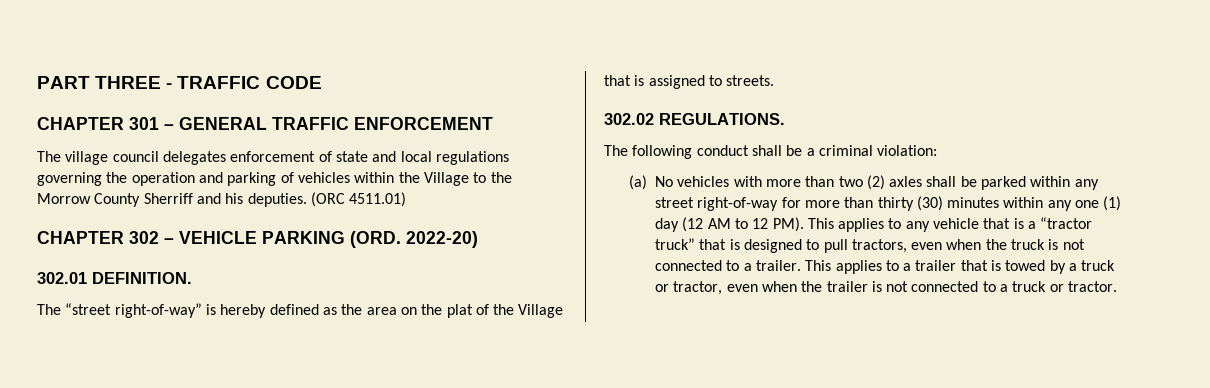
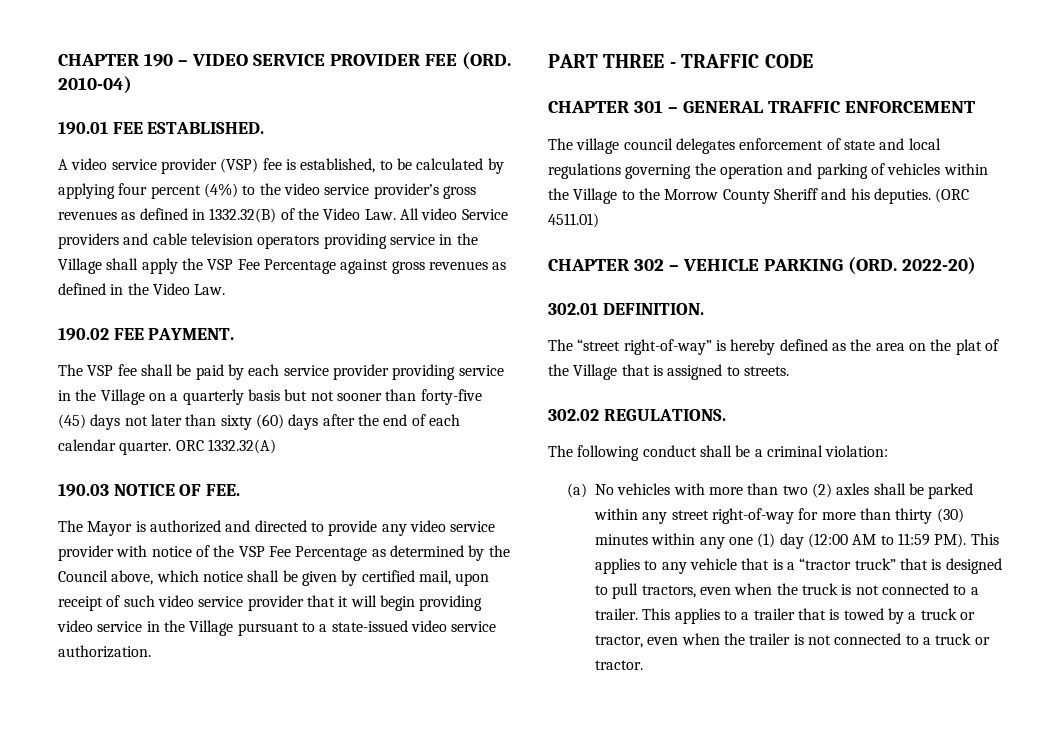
(37, 82) none -> [58,52,511,70] [58,76,132,94] [58,121,265,135] [58,158,504,174] [58,183,476,199] [58,208,508,223] [58,233,478,249] [58,258,507,274] [58,283,226,295] [58,327,235,341] [58,364,504,380] [58,389,482,405] [58,414,460,430] [58,439,276,455] [58,483,241,497] [58,520,496,536] [58,545,510,561] [58,570,490,586] [58,595,483,611] [57,620,497,636] [58,645,151,658] CHAPTER 190 – VIDEO SERVICE PROVIDER FEE (ORD. 2010-04) // 190.01 FEE ESTABLISHED. // A video service provider (VSP) fee is established, to be calculated by applying four percent (4%) to the video service provider’s gross revenues as defined in 1332.32(B) of the Video Law. All video Service providers and cable television operators providing service in the Village shall apply the VSP Fee Percentage against gross revenues as defined in the Video Law. // 190.02 FEE PAYMENT. // The VSP fee shall be paid by each service provider providing service in the Village on a quarterly basis but not sooner than forty-five (45) days not later than sixty (60) days after the end of each calendar quarter. ORC 1332.32(A) // 190.03 NOTICE OF FEE. // The Mayor is authorized and directed to provide any video service provider with notice of the VSP Fee Percentage as determined by the Council above, which notice shall be given by certified mail, upon receipt of such video service provider that it will begin providing video service in the Village pursuant to a state-issued video service authorization. //
[143,193,193,204] Sherriff -> [773,188,818,200] Sheriff
[682,217,704,232] (12 -> [807,533,848,548] (12:00
[752,218,769,229] 12 -> [897,533,930,546] 11:59

